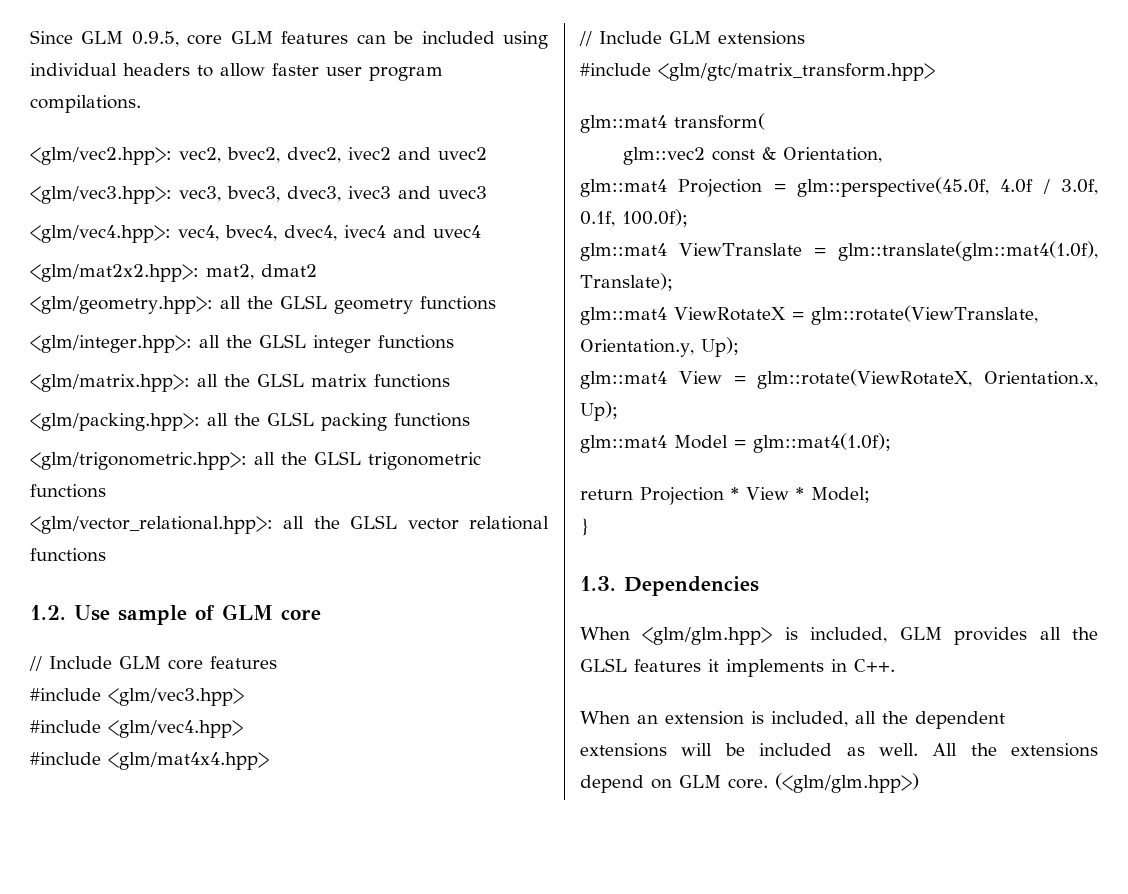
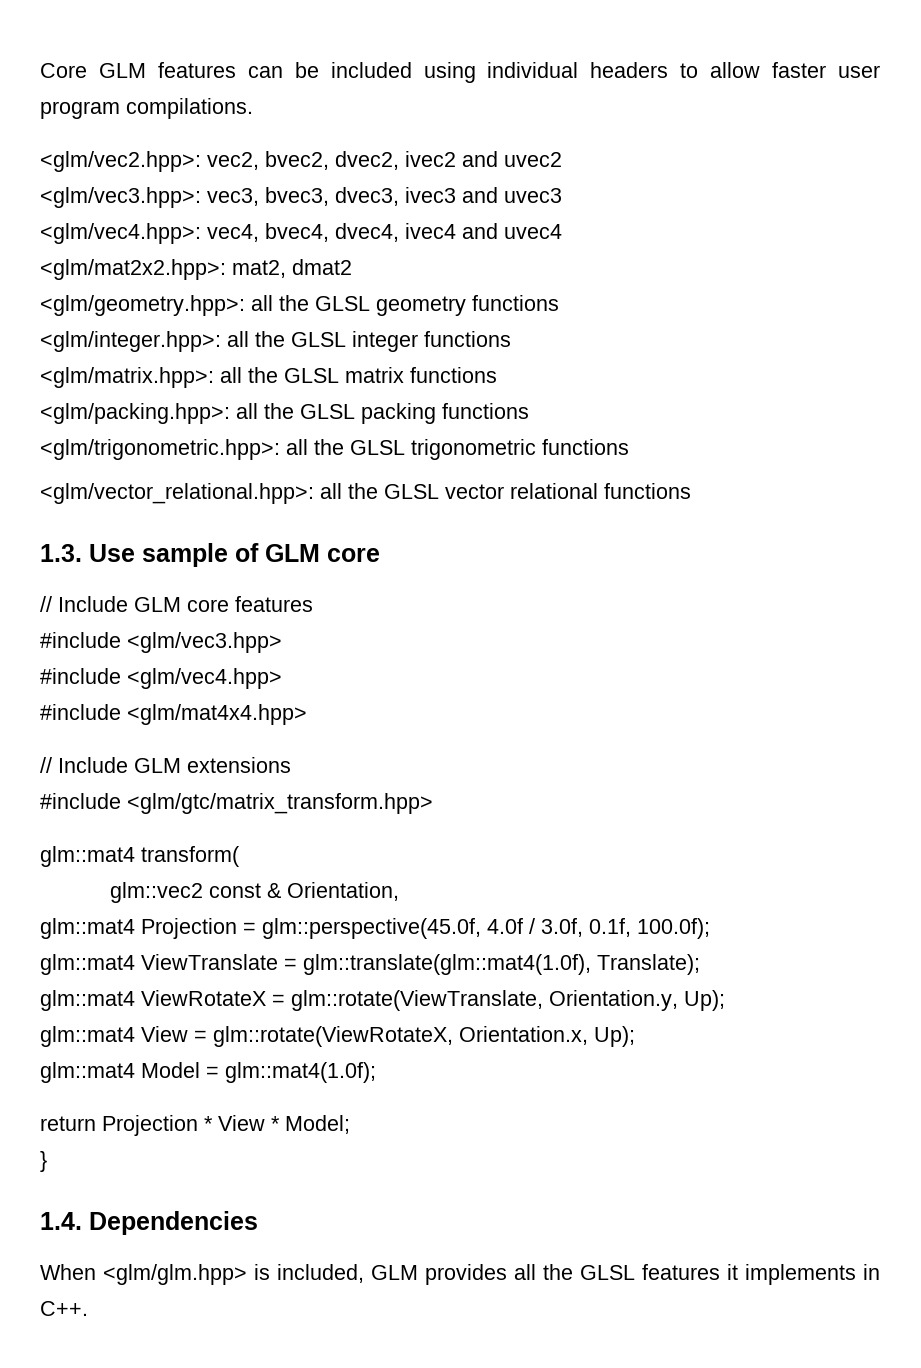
[30,30,223,47] Since GLM 0.9.5, core -> [40,63,87,78] Core
[30,605,66,620] 1.2. -> [40,544,82,562] 1.3.
[580,576,616,591] 1.3. -> [40,1212,82,1230] 1.4.
[580,711,1005,729] [580,743,1098,757] [580,773,919,793] // When an extension is included, all the dependent extensions will be included as well. All the extensions depend on GLM core. (<glm/glm.hpp>) -> (88, 1308) none

